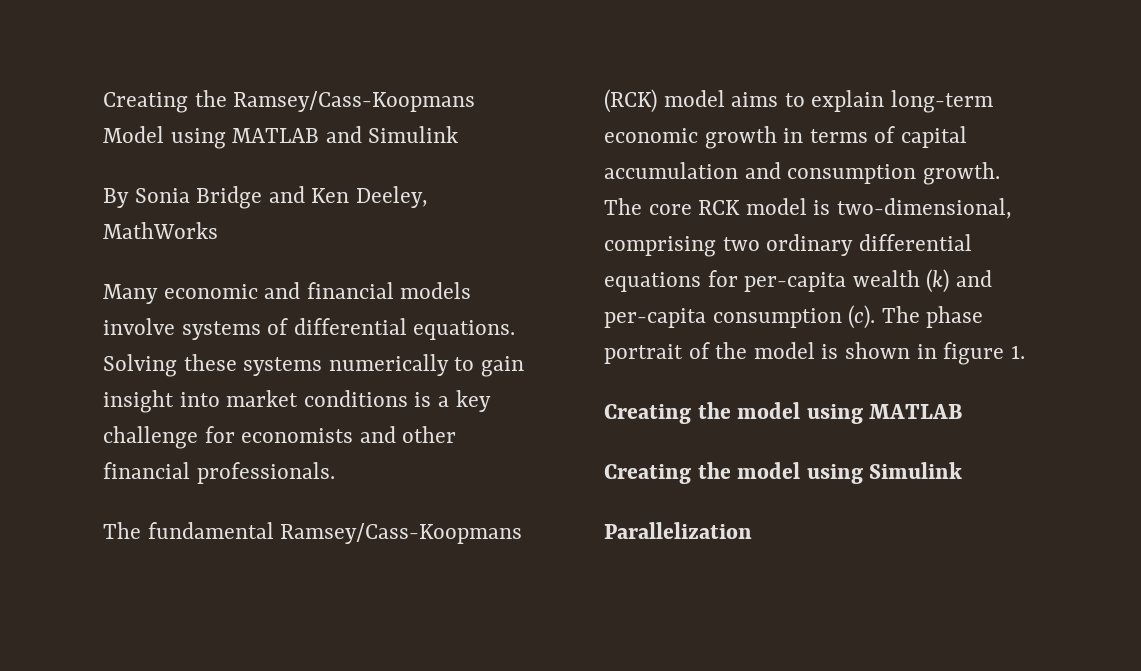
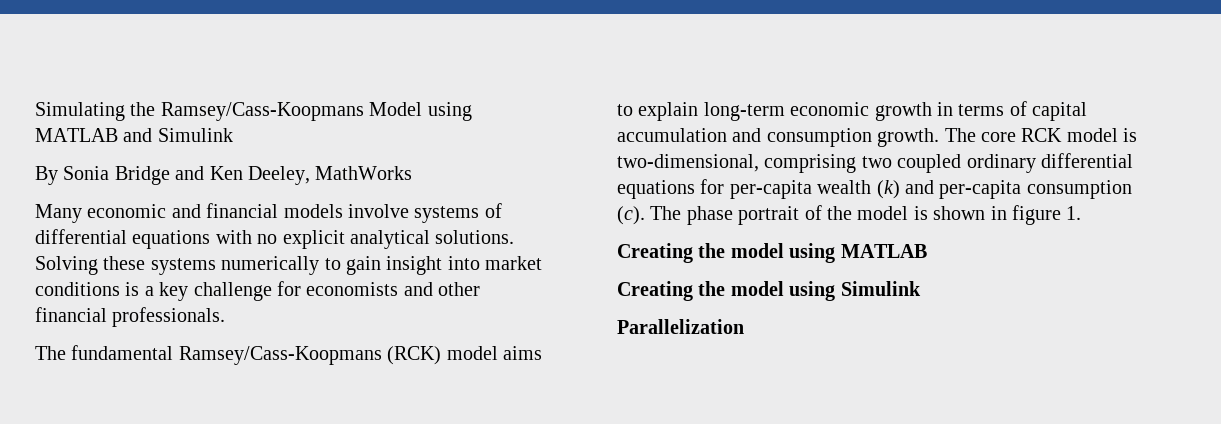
[103,92,188,113] Creating -> [35,102,125,121] Simulating
[413,320,516,340] equations. -> [132,230,515,249] equations with no explicit analytical solutions.
(760, 244) none -> [897,154,962,173] coupled

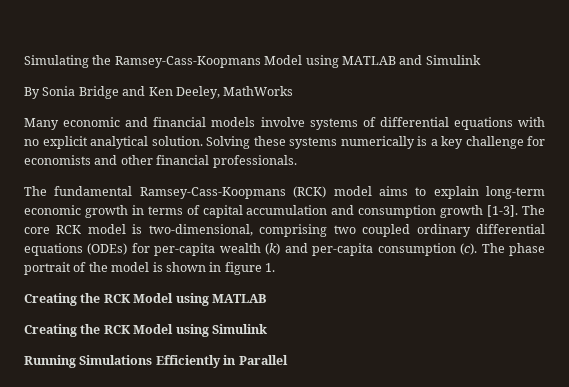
[160,102,364,121] Ramsey/Cass-Koopmans -> [114,56,261,68] Ramsey-Cass-Koopmans
[435,230,515,244] solutions. -> [151,136,203,146] solution.
[324,256,543,275] [35,282,120,296] to gain insight into market conditions -> (415, 142) none
[178,346,382,365] Ramsey/Cass-Koopmans -> [139,187,286,199] Ramsey-Cass-Koopmans
[877,128,940,147] growth. -> [440,205,519,218] growth [1-3].
(695, 189) none -> [87,243,128,255] (ODEs)
[730,243,784,258] model -> [103,293,174,303] RCK Model
[730,281,784,296] model -> [103,324,174,334] RCK Model
[617,319,744,334] Parallelization -> [24,355,288,368] Running Simulations Efficiently in Parallel

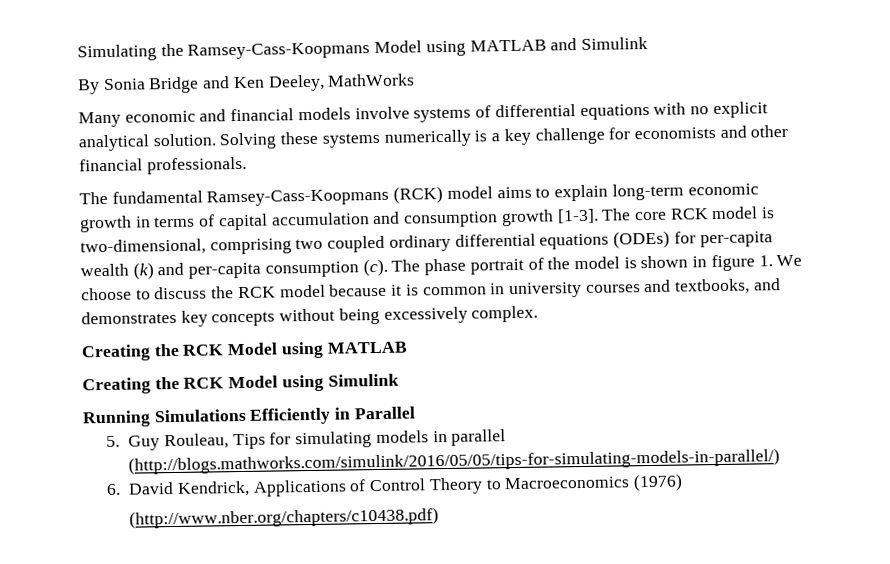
(275, 267) none -> [776,254,803,267] [81,278,781,301] [81,305,539,327] We choose to discuss the RCK model because it is common in university courses and textbooks, and demonstrates key concepts without being excessively complex.
(288, 360) none -> [105,429,507,451] [128,448,781,475] [105,473,684,497] [129,507,440,529] // 5. Guy Rouleau, Tips for simulating models in parallel (http://blogs.mathworks.com/simulink/2016/05/05/tips-for-simulating-models-in-parallel/) // 6. David Kendrick, Applications of Control Theory to Macroeconomics (1976) // (http://www.nber.org/chapters/c10438.pdf)

